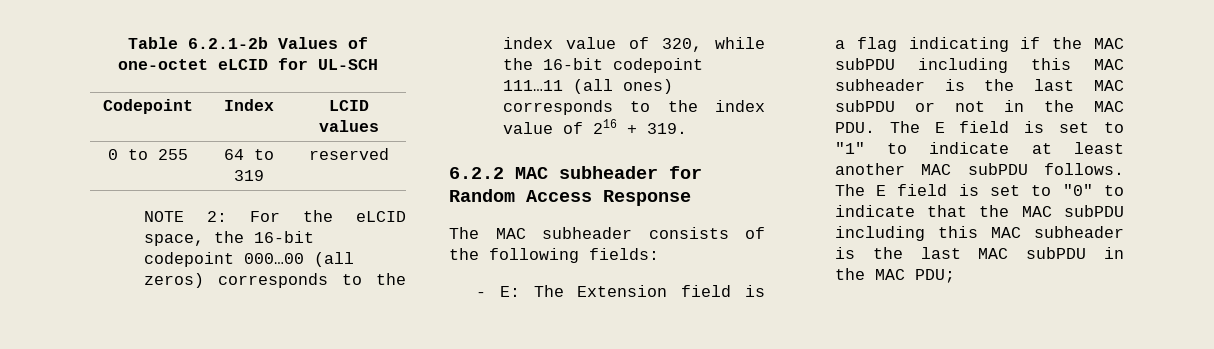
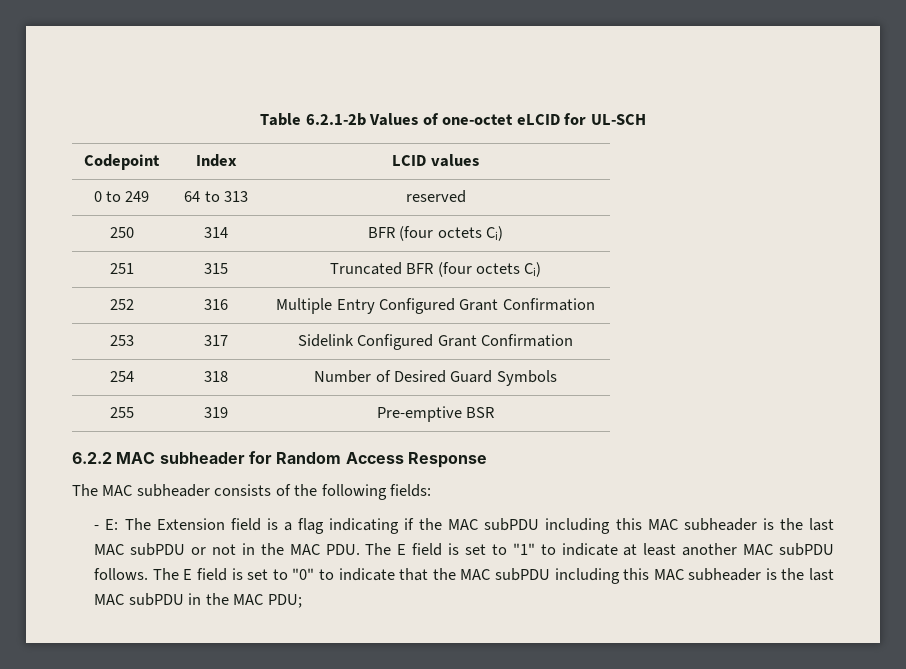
[158,149,188,160] 255 -> [125,191,150,202] 249
[233,170,264,181] [308,148,389,160] [143,210,406,222] [143,231,314,246] [143,252,354,267] [143,273,406,288] [502,37,765,52] [502,58,703,73] [502,79,673,94] [502,100,765,115] [502,119,687,134] 319 | reserved // NOTE 2: For the eLCID space, the 16-bit codepoint 000…00 (all zeros) corresponds to the index value of 320, while the 16-bit codepoint 111…11 (all ones) corresponds to the index value of 216 + 319. -> [223,191,248,202] [405,190,466,203] [109,227,134,238] [204,227,228,238] [367,226,504,241] [109,263,134,274] [204,263,228,274] [329,262,542,277] [109,299,134,310] [204,299,228,310] [276,298,595,314] [109,335,134,346] [204,335,228,346] [297,334,574,350] [109,371,134,382] [204,371,228,382] [314,370,557,386] [109,407,134,418] [204,407,228,418] [376,406,495,422] 313 | reserved // 250 | 314 | BFR (four octets Ci) // 251 | 315 | Truncated BFR (four octets Ci) // 252 | 316 | Multiple Entry Configured Grant Confirmation // 253 | 317 | Sidelink Configured Grant Confirmation // 254 | 318 | Number of Desired Guard Symbols // 255 | 319 | Pre-emptive BSR

